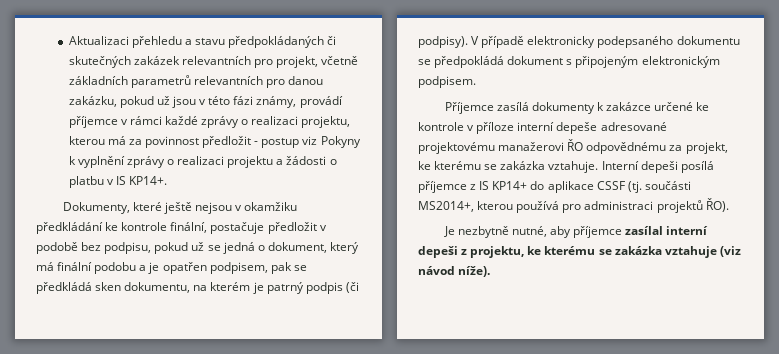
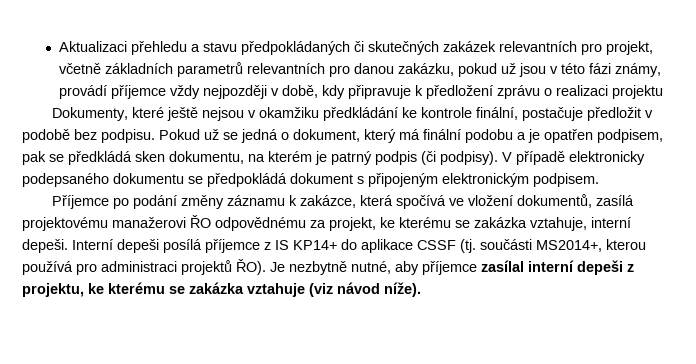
[120,116,351,128] [68,136,361,148] [68,156,337,168] [68,176,168,188] v rámci každé zprávy o realizaci projektu, kterou má za povinnost předložit - postup viz Pokyny k vyplnění zprávy o realizaci projektu a žádosti o platbu v IS KP14+. -> [170,85,664,99] vždy nejpozději v době, kdy připravuje k předložení zprávu o realizaci projektu
[104,242,189,254] podpisu, pokud -> [101,129,200,143] podpisu. Pokud
[496,102,710,114] [418,122,667,134] zasílá dokumenty k zakázce určené ke kontrole v příloze interní depeše adresované -> [112,194,634,209] po podání změny záznamu k zakázce, která spočívá ve vložení dokumentů, zasílá
[548,161,599,173] vztahuje. -> [530,217,631,231] [22,239,68,253] vztahuje, interní depeši.
(729, 205) // -> (266, 267) none

